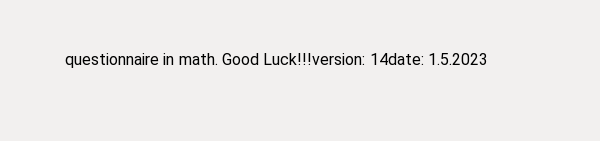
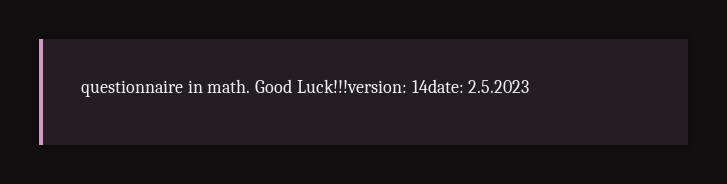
[427,53,488,65] 1.5.2023 -> [468,80,530,93] 2.5.2023

